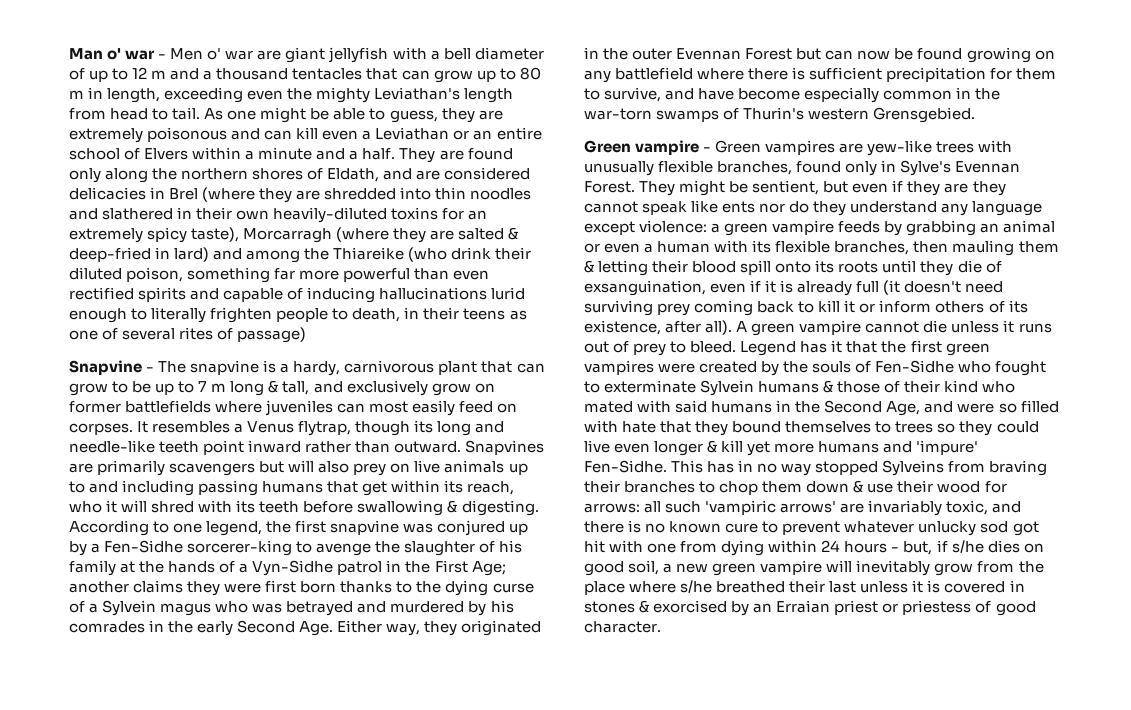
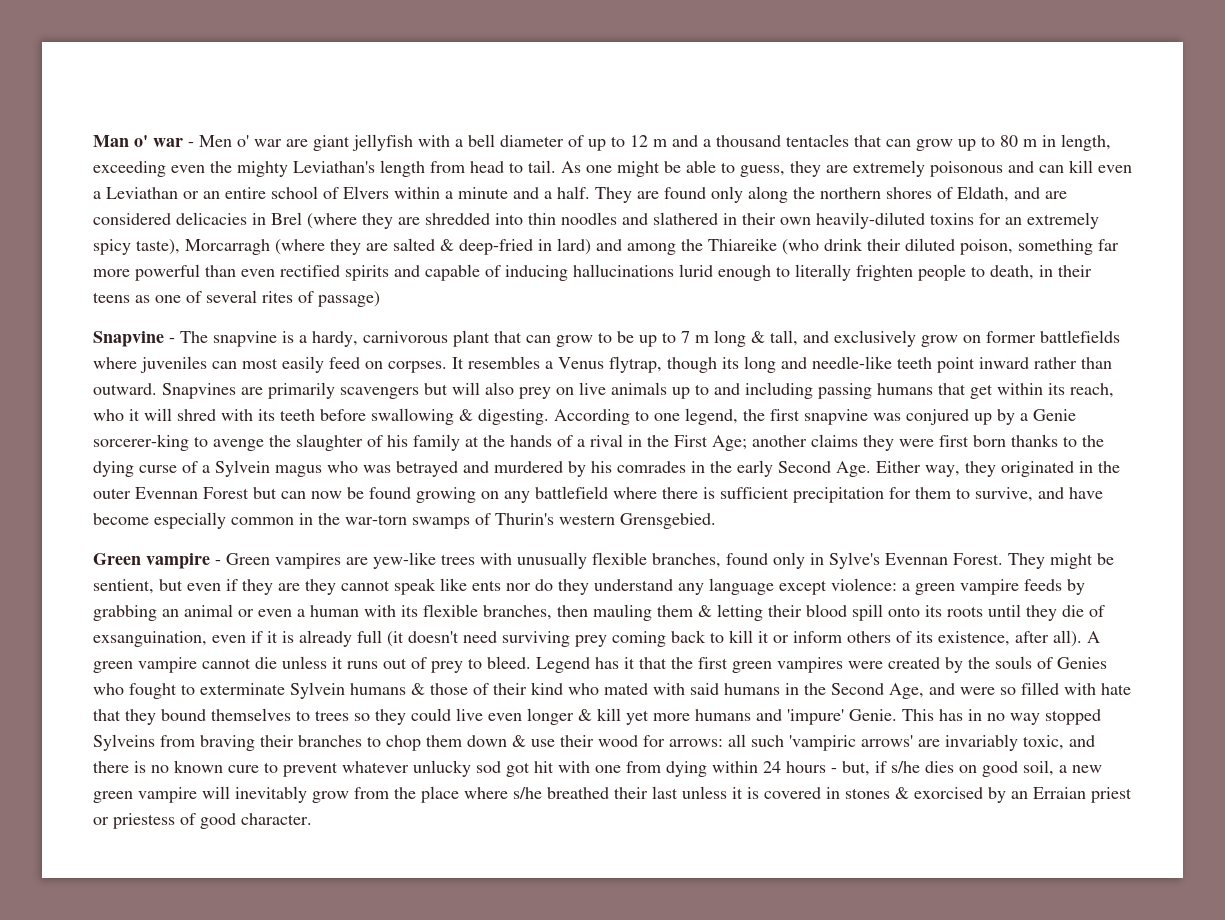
[104,540,184,553] Fen-Sidhe -> [1033,409,1076,421] Genie
[252,560,383,576] Vyn-Sidhe patrol -> [590,434,623,447] rival
[875,360,955,373] Fen-Sidhe -> [1057,657,1107,669] Genies
[584,460,667,473] Fen-Sidhe. -> [849,709,897,721] Genie.

